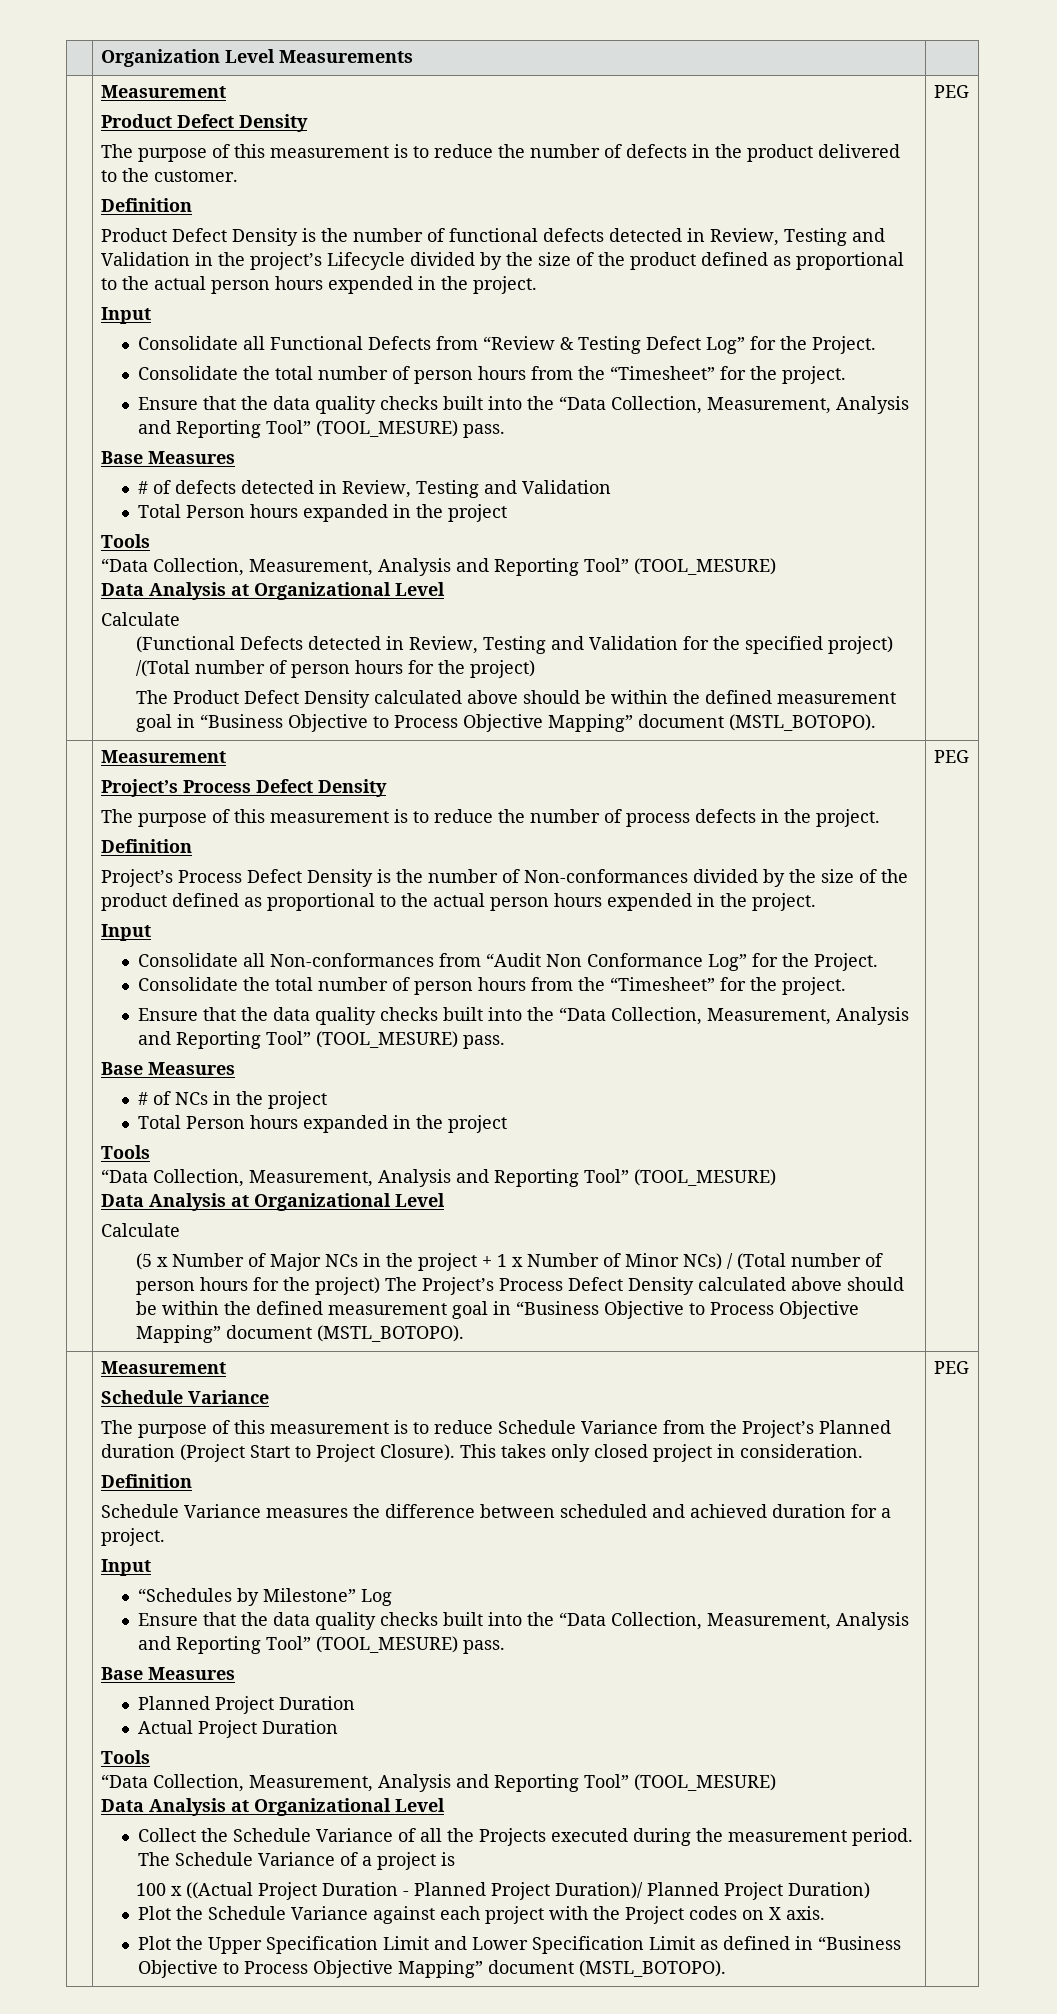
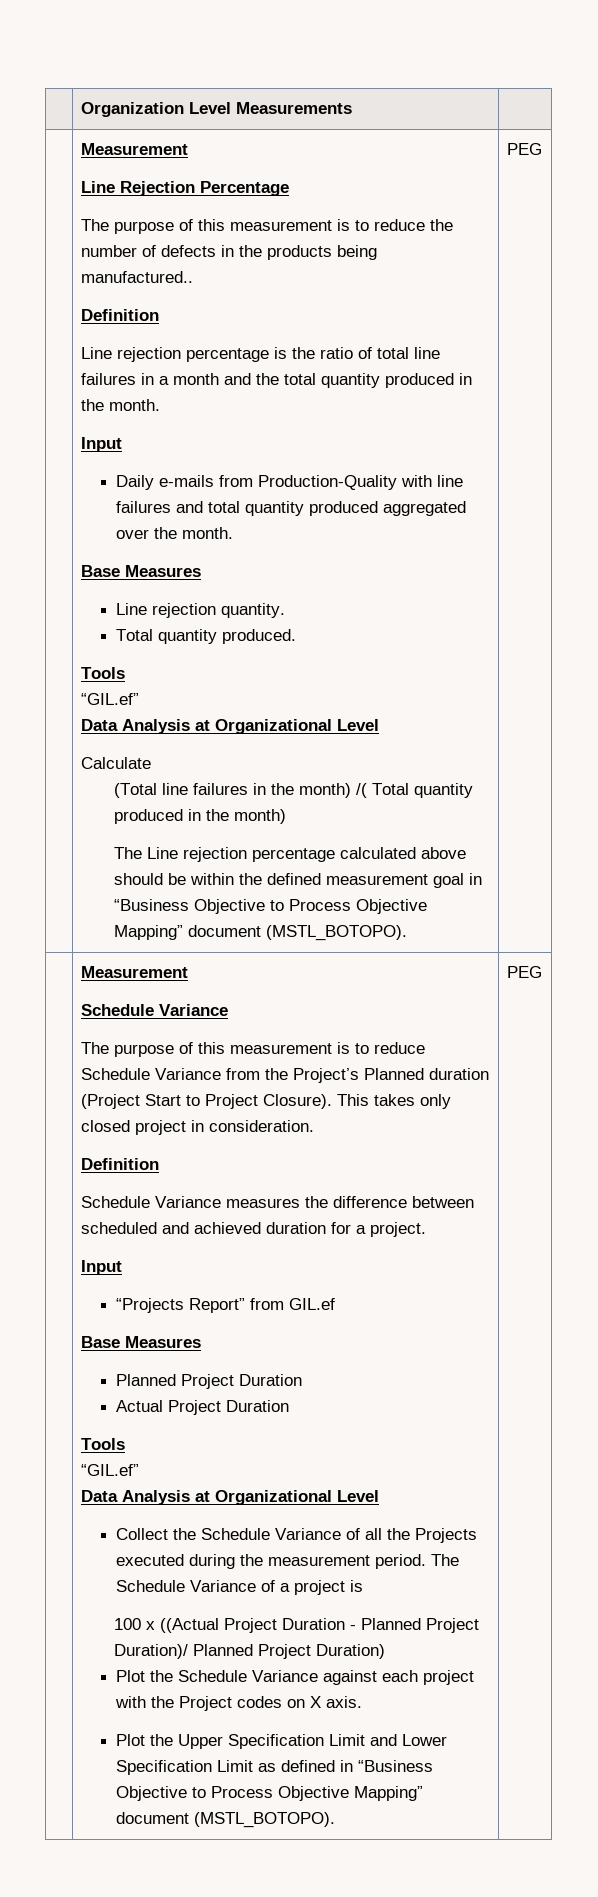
[100,114,308,132] Product Defect Density -> [80,181,289,196] Line Rejection Percentage
[746,144,900,162] [100,168,238,182] [100,198,192,212] [100,228,885,246] [100,252,904,270] [100,276,537,294] [100,307,151,324] [138,336,877,354] [138,366,847,384] [138,396,910,414] [138,420,506,438] [100,451,235,464] [138,480,612,498] [138,504,508,522] [100,534,150,548] [100,558,776,576] [100,582,445,600] [100,612,180,626] [136,636,894,654] [136,660,536,678] [136,690,897,708] [136,714,877,732] [933,85,969,98] [100,750,226,763] [100,779,387,797] [100,809,880,827] [100,839,192,853] [100,869,908,887] [100,893,816,911] [100,924,151,941] [138,953,879,971] [138,977,847,995] [138,1007,910,1025] [138,1031,506,1049] [100,1062,235,1075] [138,1091,328,1109] [138,1115,508,1133] [100,1145,150,1159] [100,1169,776,1187] [100,1193,445,1211] [100,1223,180,1237] [136,1253,884,1271] [136,1277,695,1295] product delivered to the customer. // Definition // Product Defect Density is the number of functional defects detected in Review, Testing and Validation in the project’s Lifecycle divided by the size of the product defined as proportional to the actual person hours expended in the project. // Input // Consolidate all Functional Defects from “Review & Testing Defect Log” for the Project. // Consolidate the total number of person hours from the “Timesheet” for the project. // Ensure that the data quality checks built into the “Data Collection, Measurement, Analysis and Reporting Tool” (TOOL_MESURE) pass. // Base Measures // # of defects detected in Review, Testing and Validation // Total Person hours expanded in the project // Tools // “Data Collection, Measurement, Analysis and Reporting Tool” (TOOL_MESURE) // Data Analysis at Organizational Level // Calculate // (Functional Defects detected in Review, Testing and Validation for the specified project) /(Total number of person hours for the project) // The Product Defect Density calculated above should be within the defined measurement goal in “Business Objective to Process Objective Mapping” document (MSTL_BOTOPO). | PEG // | Measurement // Project’s Process Defect Density // The purpose of this measurement is to reduce the number of process defects in the project. // Definition // Project’s Process Defect Density is the number of Non-conformances divided by the size of the product defined as proportional to the actual person hours expended in the project. // Input // Consolidate all Non-conformances from “Audit Non Conformance Log” for the Project. // Consolidate the total number of person hours from the “Timesheet” for the project. // Ensure that the data quality checks built into the “Data Collection, Measurement, Analysis and Reporting Tool” (TOOL_MESURE) pass. // Base Measures // # of NCs in the project // Total Person hours expanded in the project // Tools // “Data Collection, Measurement, Analysis and Reporting Tool” (TOOL_MESURE) // Data Analysis at Organizational Level // Calculate // (5 x Number of Major NCs in the project + 1 x Number of Minor NCs) / (Total number of person hours for the project) The Project’s Process Defect Density -> [266,245,377,260] [80,271,193,283] [80,309,159,321] [80,347,440,362] [80,373,472,388] [80,399,160,411] [80,437,122,452] [116,475,464,490] [116,501,467,516] [116,527,234,539] [80,565,201,577] [116,603,286,618] [116,629,297,644] [80,667,125,679] [80,693,139,705] [80,719,379,734] [80,757,151,769] [114,783,474,798] [114,809,287,824] [114,847,336,862] products being manufactured.. // Definition // Line rejection percentage is the ratio of total line failures in a month and the total quantity produced in the month. // Input // Daily e-mails from Production-Quality with line failures and total quantity produced aggregated over the month. // Base Measures // Line rejection quantity. // Total quantity produced. // Tools // “GIL.ef” // Data Analysis at Organizational Level // Calculate // (Total line failures in the month) /( Total quantity produced in the month) // The Line rejection percentage
[138,1588,393,1606] [138,1612,910,1630] [138,1636,506,1654] “Schedules by Milestone” Log // Ensure that the data quality checks built into the “Data Collection, Measurement, Analysis and Reporting Tool” (TOOL_MESURE) pass. -> [116,1298,336,1313] “Projects Report” from GIL.ef
[100,1774,776,1792] “Data Collection, Measurement, Analysis and Reporting Tool” (TOOL_MESURE) -> [80,1464,139,1476] “GIL.ef”

